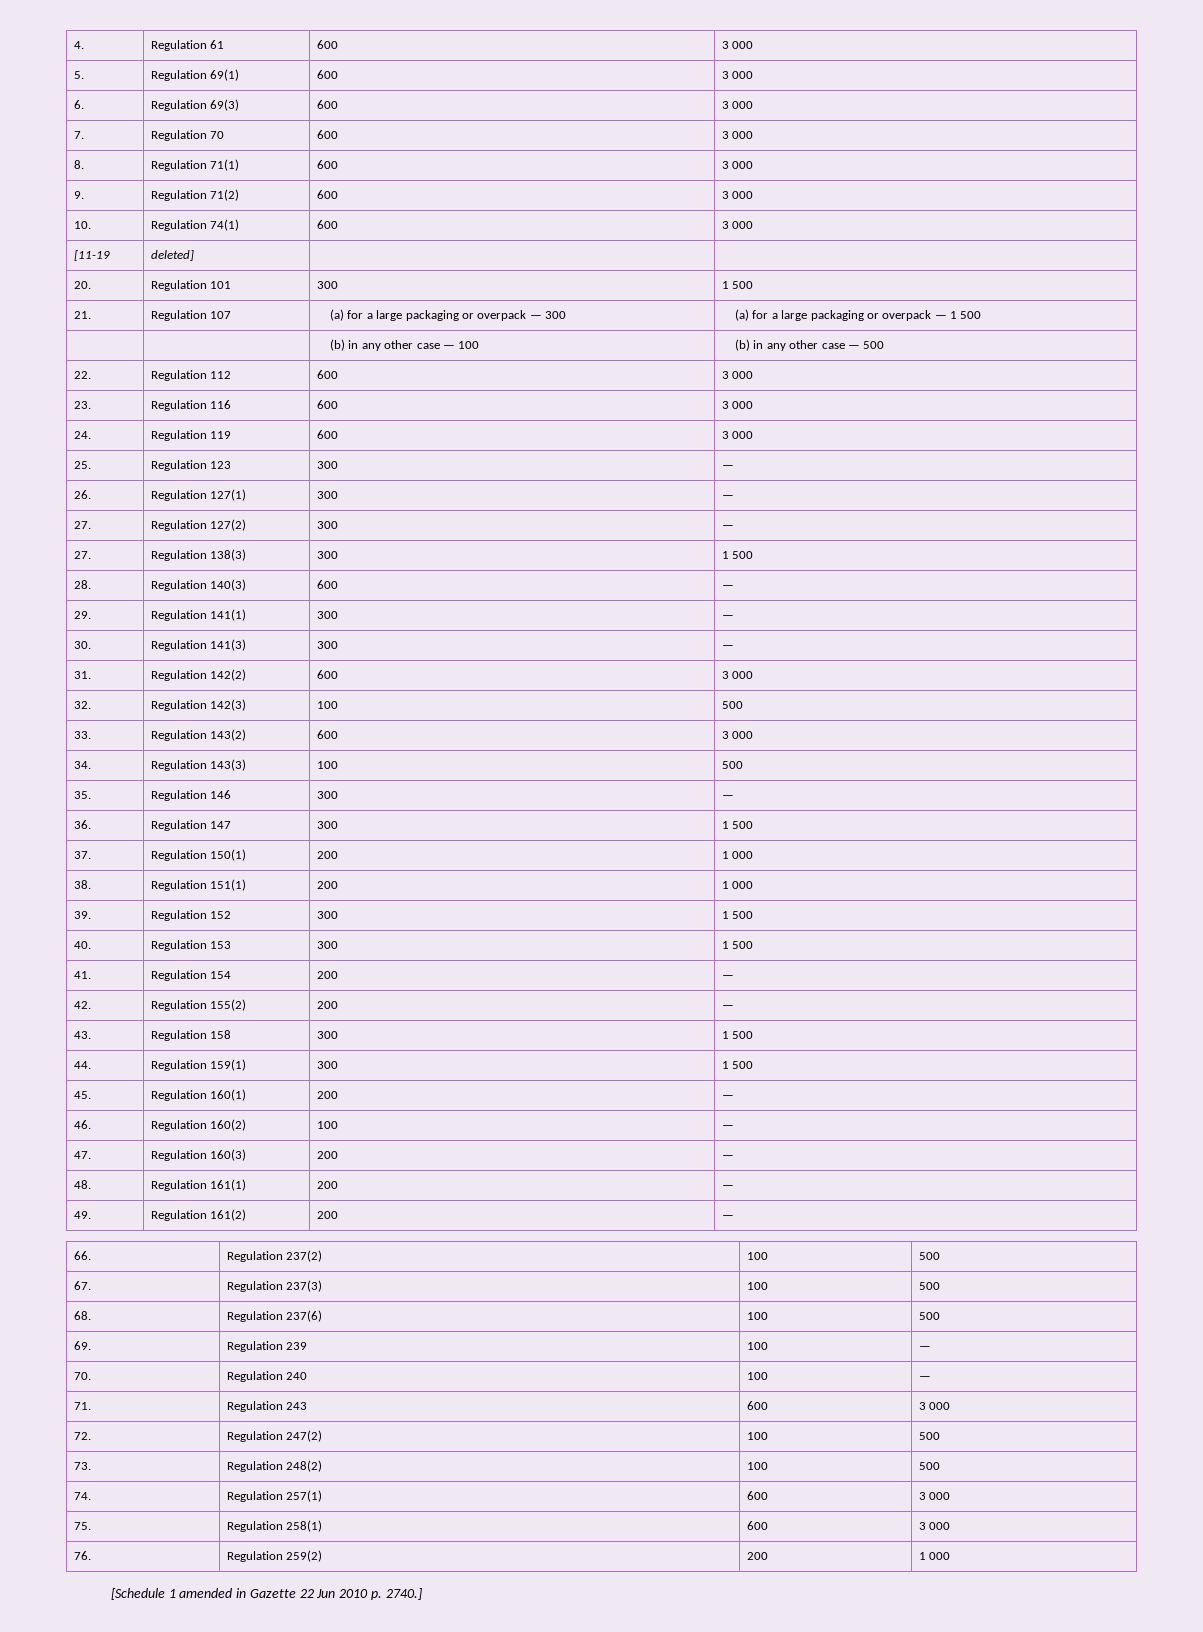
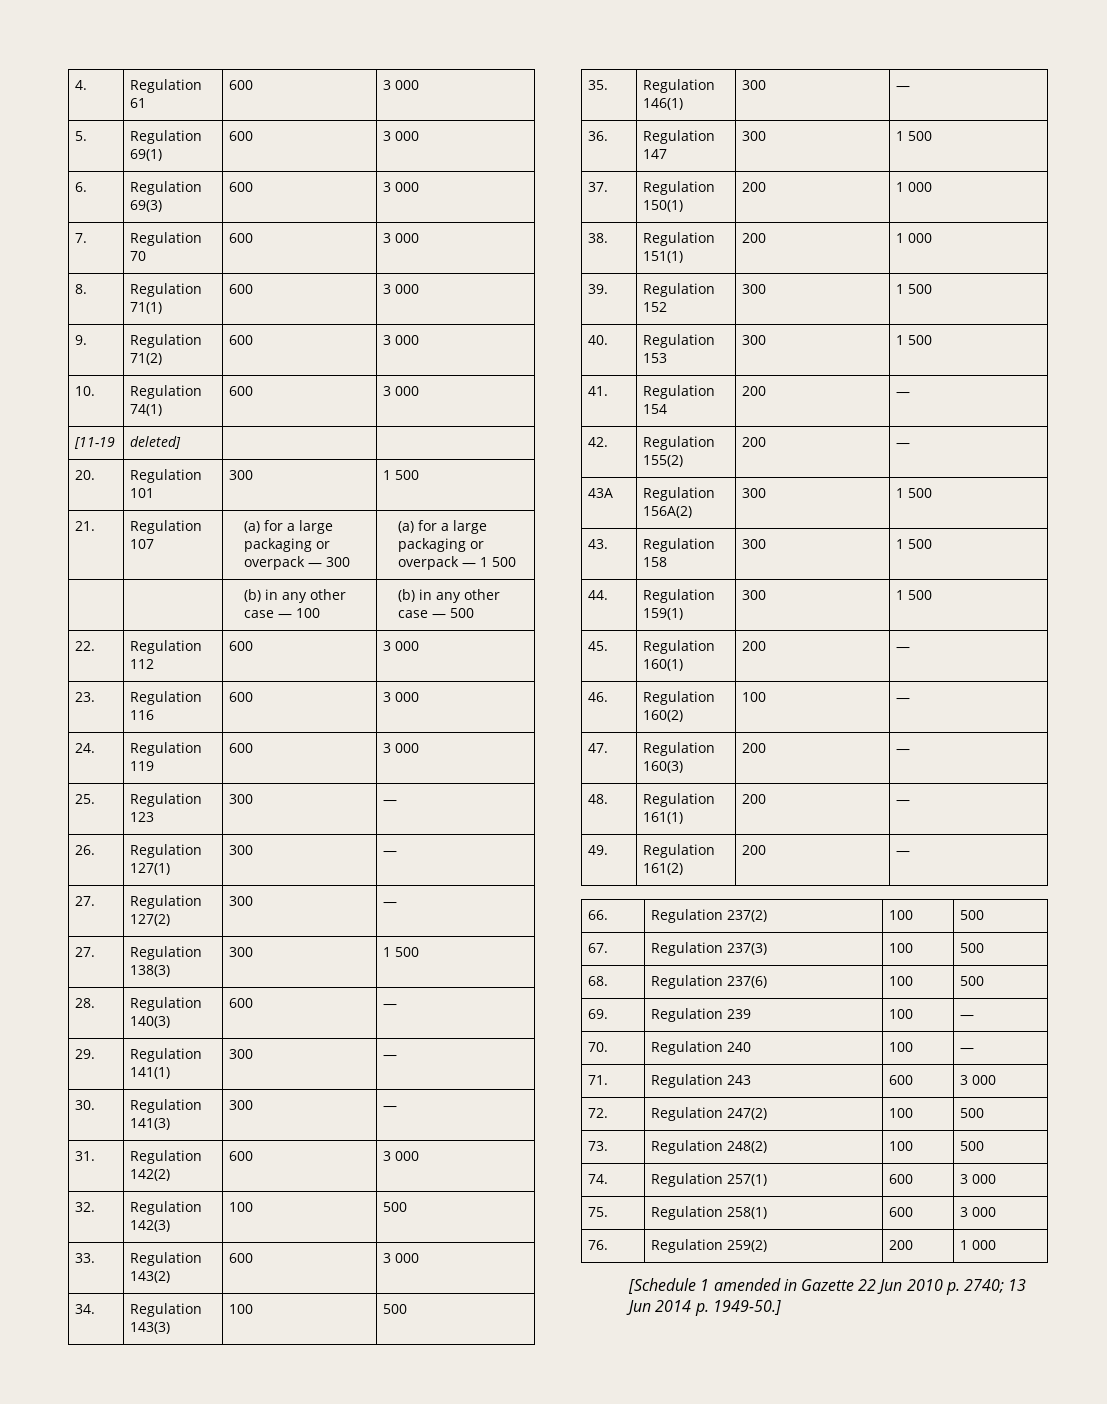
[209,790,231,799] 146 -> [643,98,684,110] 146(1)
(734, 1007) none -> [588,488,614,498] [643,487,716,501] [643,506,693,518] [742,488,767,498] [896,488,933,498] // 43A | Regulation 156A(2) | 300 | 1 500
[385,1588,422,1600] 2740.] -> [963,1279,1027,1293] [626,1300,781,1316] 2740; 13 Jun 2014 p. 1949-50.]

